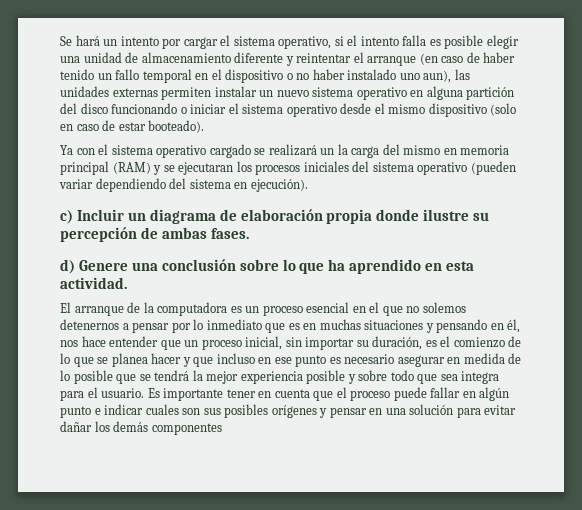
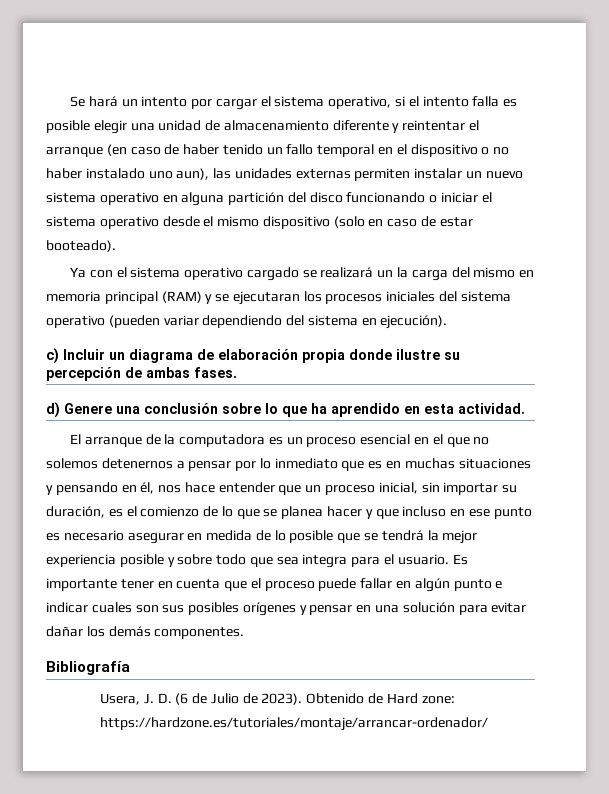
[151,423,222,435] componentes -> [154,627,245,639] [46,661,130,675] [99,693,455,705] [99,717,488,731] componentes. // Bibliografía // Usera, J. D. (6 de Julio de 2023). Obtenido de Hard zone: https://hardzone.es/tutoriales/montaje/arrancar-ordenador/

